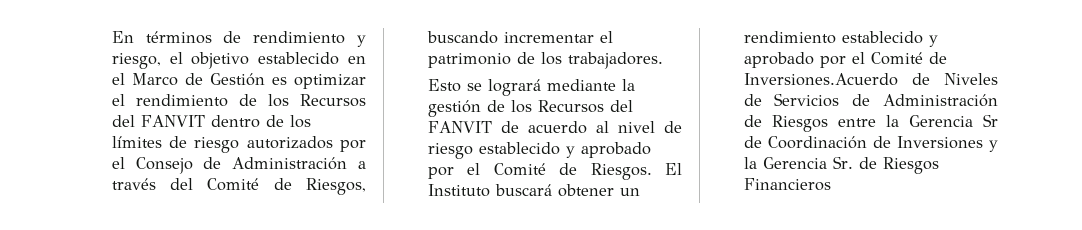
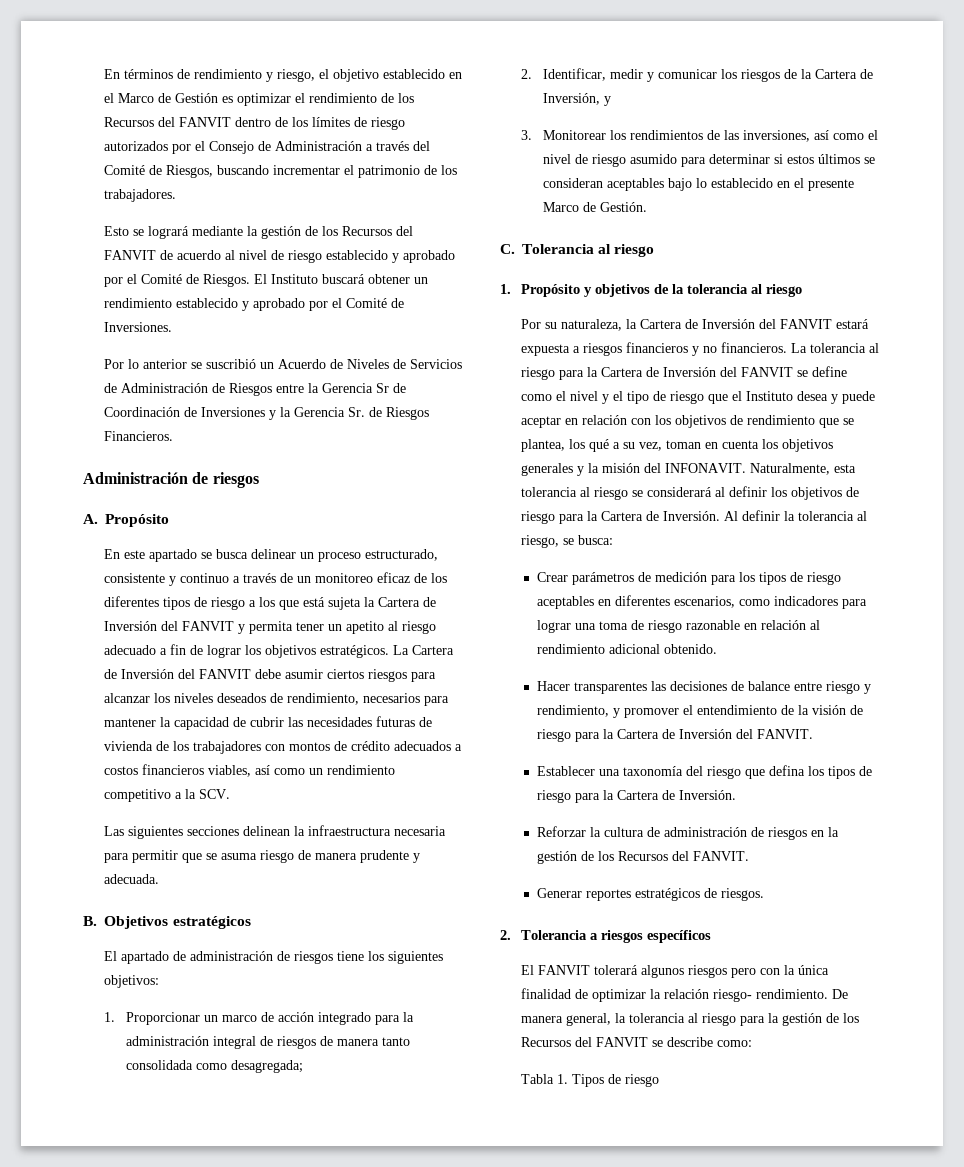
[743,73,898,86] Inversiones.Acuerdo -> [104,322,173,332] [104,359,327,369] Inversiones. // Por lo anterior se suscribió un Acuerdo
[743,178,831,191] Financieros -> [104,431,174,441] [83,472,259,488] [83,514,169,527] [104,549,439,562] [104,572,448,586] [104,596,437,610] [104,621,437,634] [104,644,455,658] [104,669,437,682] [104,693,450,706] [104,716,433,730] [104,741,463,754] [104,764,396,777] [104,789,231,802] [104,825,447,839] [104,850,421,863] [104,874,160,884] [83,916,251,929] [104,951,444,964] [104,975,160,988] [104,1012,414,1025] [125,1036,410,1049] [125,1060,303,1073] [521,68,873,82] [542,93,611,106] [521,130,878,142] [542,154,875,167] [542,178,854,191] [542,202,647,212] [500,244,655,257] [500,284,803,297] [521,319,870,331] [521,342,880,356] [521,366,848,380] [521,391,876,404] [521,415,855,428] [521,439,834,452] [521,463,857,476] [521,486,860,500] [521,510,868,524] [521,535,614,548] [536,572,841,585] [536,595,867,609] [536,620,820,633] [536,644,717,654] [536,681,871,694] [536,705,863,718] [536,729,813,742] [536,765,872,779] [536,790,736,803] [536,826,839,840] [536,851,749,864] [536,888,764,901] [500,930,712,943] [521,965,830,978] [521,988,849,1002] [521,1013,860,1026] [521,1037,753,1047] [521,1074,660,1087] Financieros. // Administración de riesgos // A. Propósito // En este apartado se busca delinear un proceso estructurado, consistente y continuo a través de un monitoreo eficaz de los diferentes tipos de riesgo a los que está sujeta la Cartera de Inversión del FANVIT y permita tener un apetito al riesgo adecuado a fin de lograr los objetivos estratégicos. La Cartera de Inversión del FANVIT debe asumir ciertos riesgos para alcanzar los niveles deseados de rendimiento, necesarios para mantener la capacidad de cubrir las necesidades futuras de vivienda de los trabajadores con montos de crédito adecuados a costos financieros viables, así como un rendimiento competitivo a la SCV. // Las siguientes secciones delinean la infraestructura necesaria para permitir que se asuma riesgo de manera prudente y adecuada. // B. Objetivos estratégicos // El apartado de administración de riesgos tiene los siguientes objetivos: // 1. Proporcionar un marco de acción integrado para la administración integral de riesgos de manera tanto consolidada como desagregada; // 2. Identificar, medir y comunicar los riesgos de la Cartera de Inversión, y // 3. Monitorear los rendimientos de las inversiones, así como el nivel de riesgo asumido para determinar si estos últimos se consideran aceptables bajo lo establecido en el presente Marco de Gestión. // C. Tolerancia al riesgo // 1. Propósito y objetivos de la tolerancia al riesgo // Por su naturaleza, la Cartera de Inversión del FANVIT estará expuesta a riesgos financieros y no financieros. La tolerancia al riesgo para la Cartera de Inversión del FANVIT se define como el nivel y el tipo de riesgo que el Instituto desea y puede aceptar en relación con los objetivos de rendimiento que se plantea, los qué a su vez, toman en cuenta los objetivos generales y la misión del INFONAVIT. Naturalmente, esta tolerancia al riesgo se considerará al definir los objetivos de riesgo para la Cartera de Inversión. Al definir la tolerancia al riesgo, se busca: // Crear parámetros de medición para los tipos de riesgo aceptables en diferentes escenarios, como indicadores para lograr una toma de riesgo razonable en relación al rendimiento adicional obtenido. // Hacer transparentes las decisiones de balance entre riesgo y rendimiento, y promover el entendimiento de la visión de riesgo para la Cartera de Inversión del FANVIT. // Establecer una taxonomía del riesgo que defina los tipos de riesgo para la Cartera de Inversión. // Reforzar la cultura de administración de riesgos en la gestión de los Recursos del FANVIT. // Generar reportes estratégicos de riesgos. // 2. Tolerancia a riesgos específicos // El FANVIT tolerará algunos riesgos pero con la única finalidad de optimizar la relación riesgo- rendimiento. De manera general, la tolerancia al riesgo para la gestión de los Recursos del FANVIT se describe como: // Tabla 1. Tipos de riesgo

